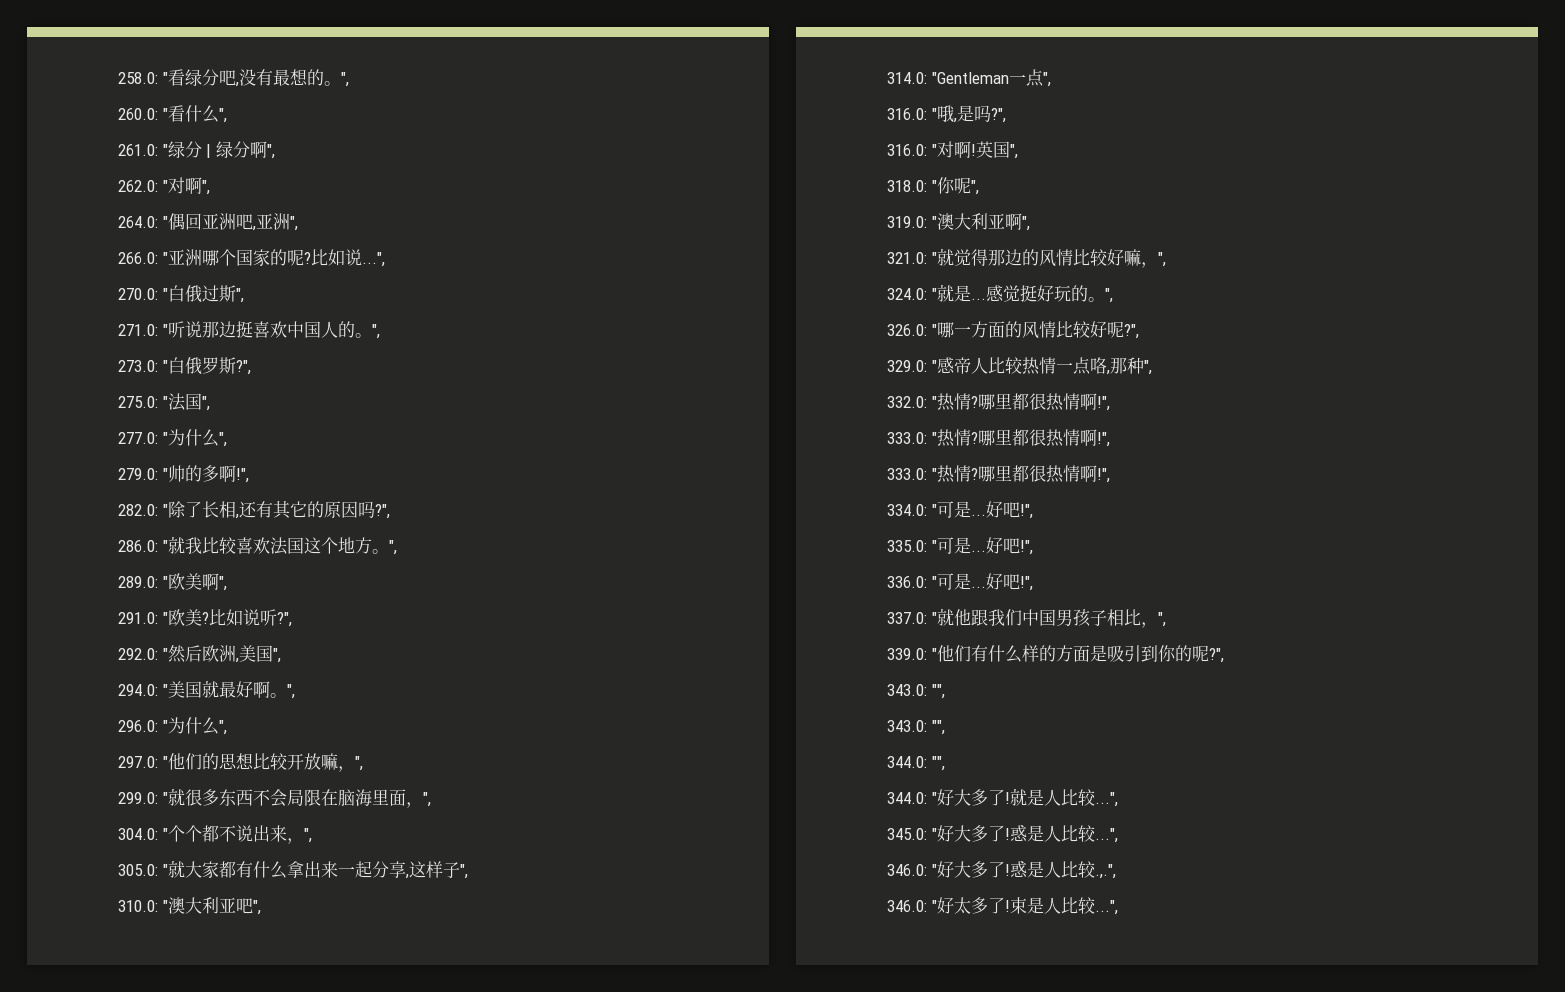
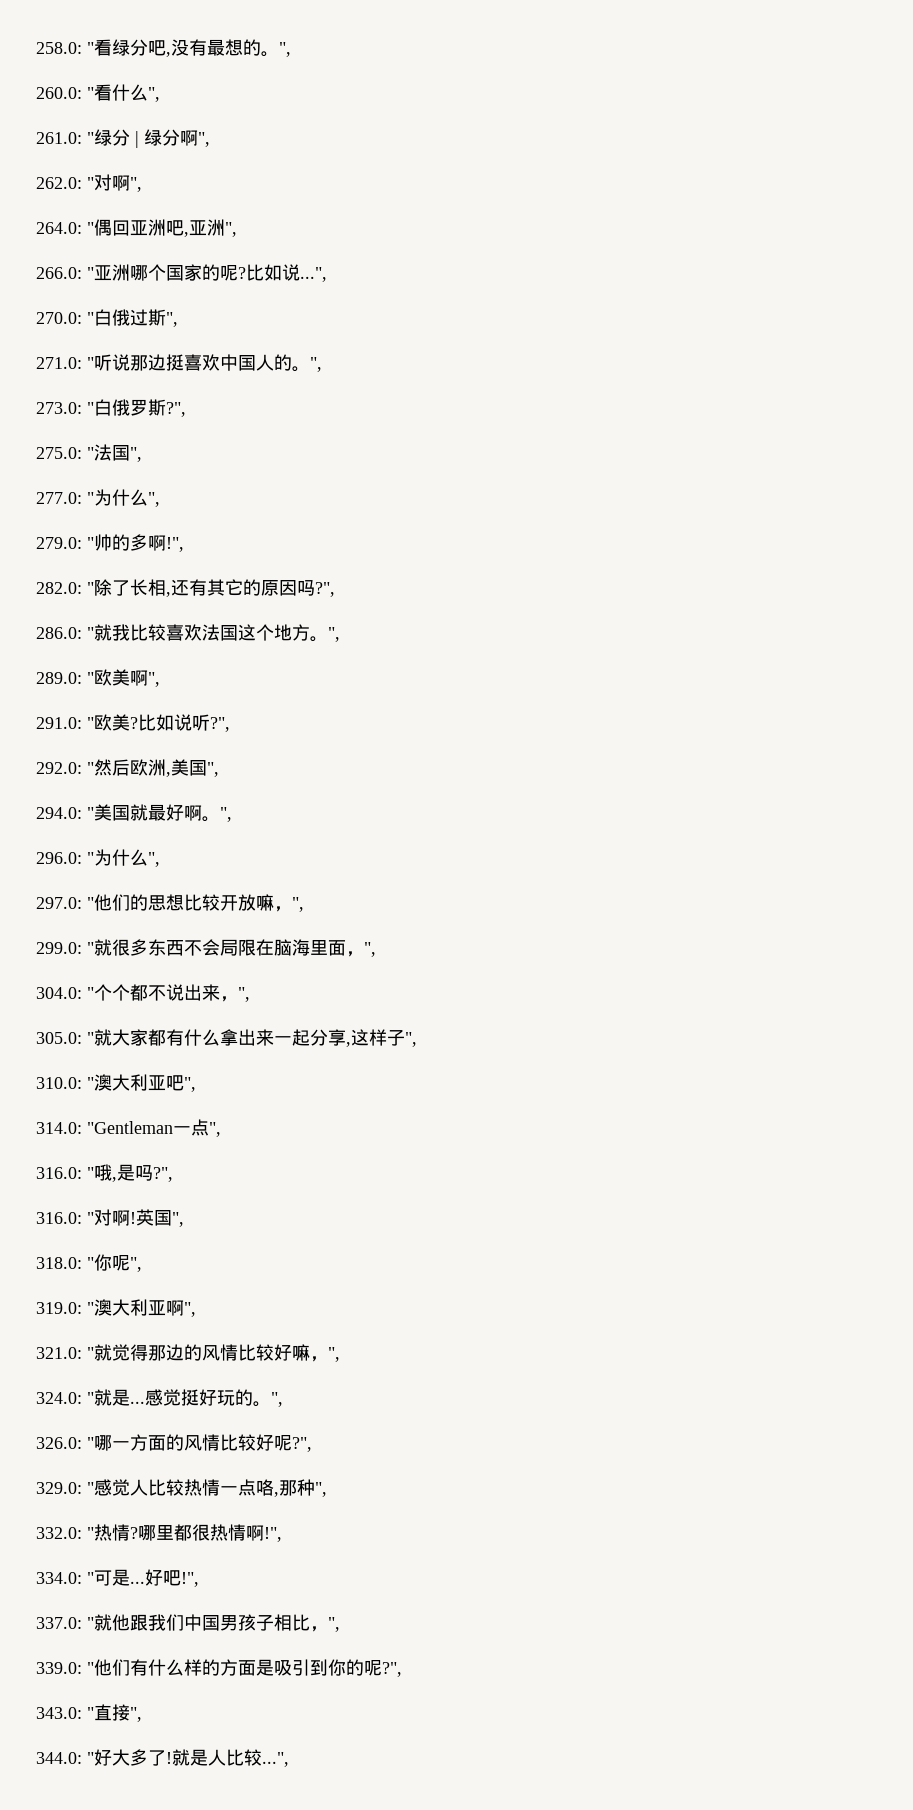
[953,357,971,374] 帝 -> [112,1479,130,1496] 觉
[887,429,1110,447] [887,465,1110,483] // 333.0: "热情?哪里都很热情啊!", // 333.0: "热情?哪里都很热情啊!", -> (282, 1534) none
[887,537,1033,555] [887,573,1033,591] // 335.0: "可是...好吧!", // 336.0: "可是...好吧!", -> (199, 1579) none
[931,684,945,699] [887,720,945,735] [887,756,945,771] "", // 343.0: "", // 344.0: "", -> [87,1704,142,1722] "直接",
[887,825,1118,843] [887,861,1116,879] [887,897,1118,915] // 345.0: "好大多了!惑是人比较...", // 346.0: "好大多了!惑是人比较.,.", // 346.0: "好太多了!束是人比较...", -> (289, 1759) none

